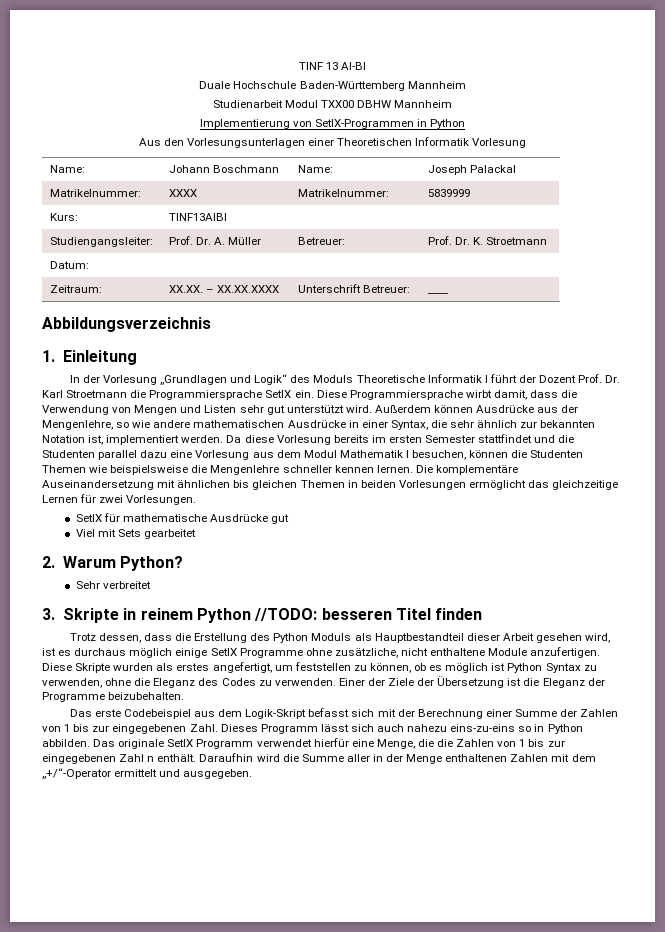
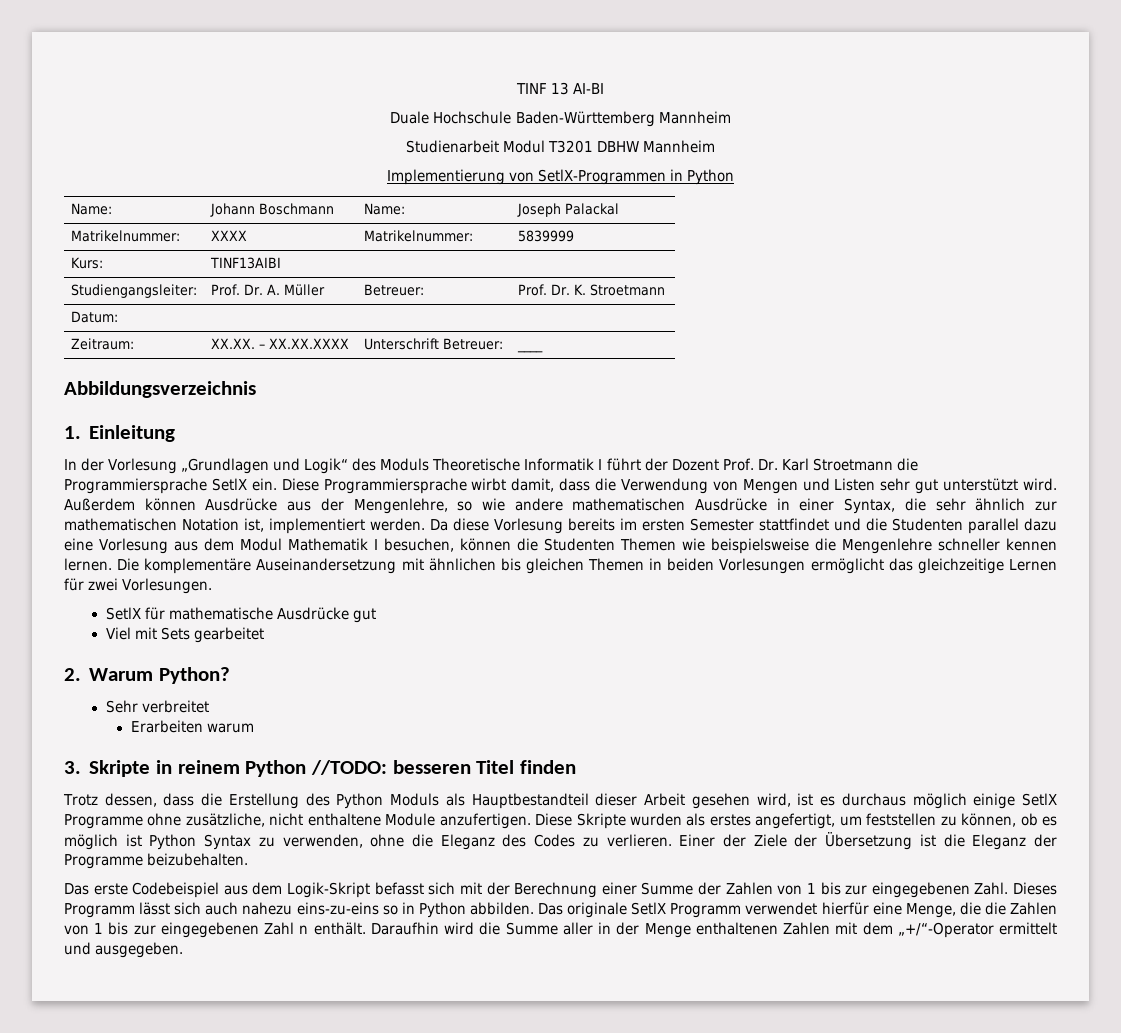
[321,100,354,108] TXX00 -> [548,140,593,153] T3201
[138,137,527,148] // Aus den Vorlesungsunterlagen einer Theoretischen Informatik Vorlesung -> (735, 177) none
[540,420,596,428] bekannten -> [64,518,177,531] mathematischen
(151, 585) none -> [130,720,254,733] // Erarbeiten warum
[274,678,336,686] verwenden. -> [606,834,672,847] verlieren.

